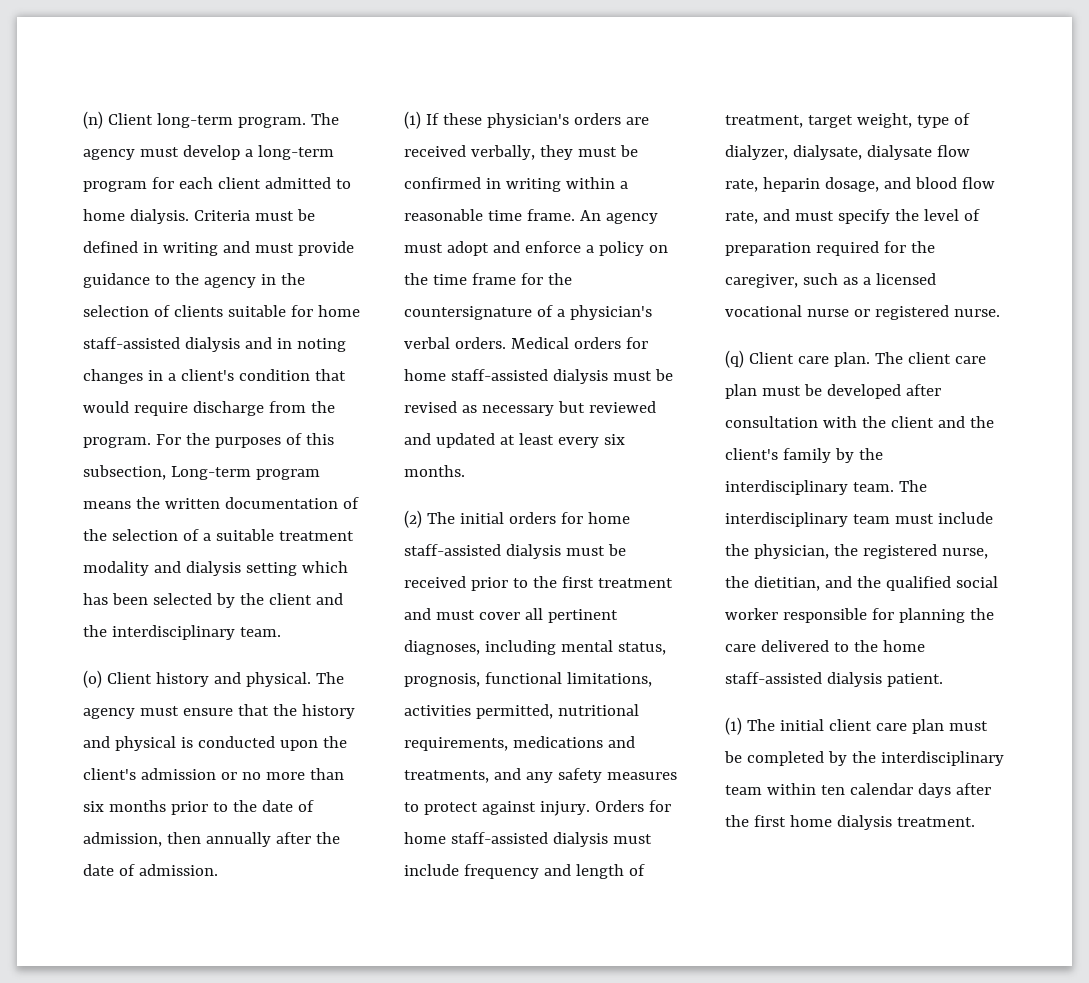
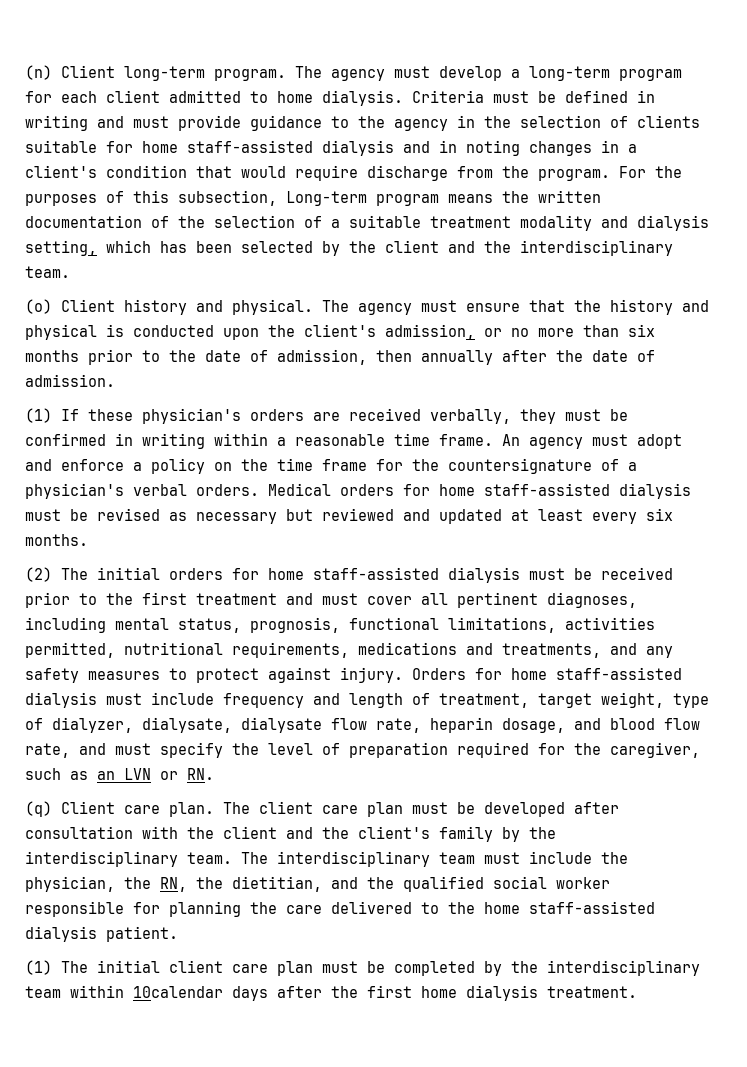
[245,562,297,576] setting -> [25,240,97,256] setting,
[140,768,216,780] admission -> [385,324,475,340] admission,
[862,273,936,285] [725,305,1000,320] a licensed vocational nurse or registered nurse. -> [97,768,214,780] an LVN or RN.
[862,544,988,559] registered nurse, -> [160,877,187,892] RN,
[820,783,913,795] ten calendar -> [133,986,223,998] 10calendar

